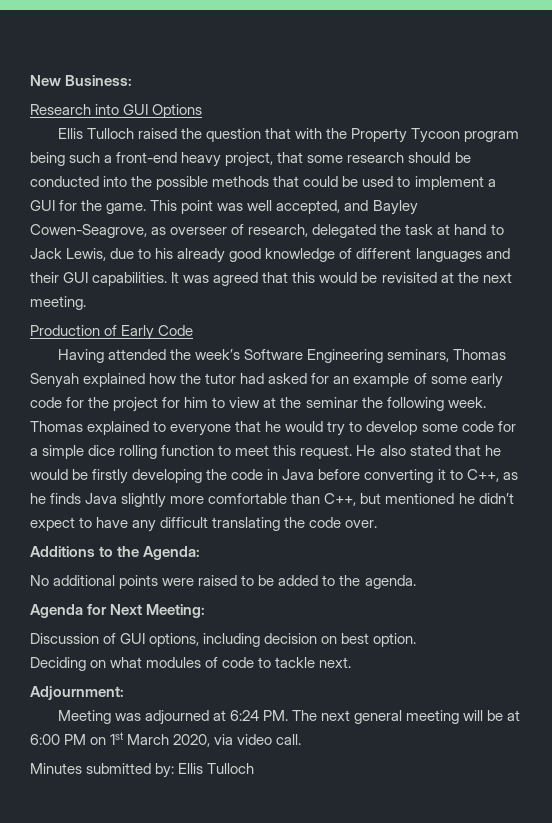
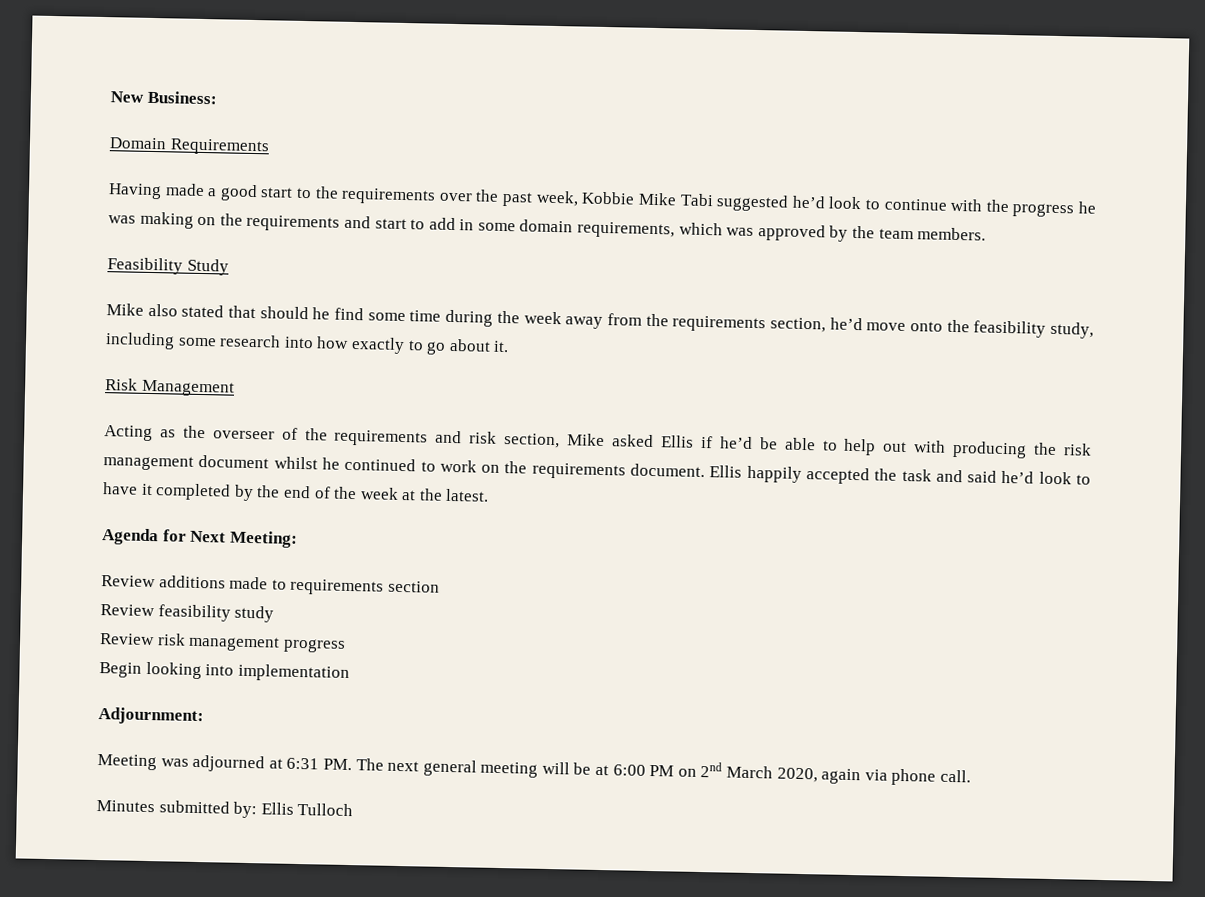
[30,104,203,118] [57,128,520,143] [30,152,471,167] [30,176,496,190] [30,200,418,215] [30,224,504,238] [30,248,510,263] [30,272,512,286] [30,296,86,310] [30,325,194,340] [57,349,507,363] [30,373,503,388] [30,397,486,412] [30,421,516,436] [30,445,501,459] [30,469,518,484] [30,493,514,508] [30,517,378,532] [30,546,201,560] [30,575,416,589] [30,604,206,618] [30,633,417,647] [30,657,352,671] Research into GUI Options // Ellis Tulloch raised the question that with the Property Tycoon program being such a front-end heavy project, that some research should be conducted into the possible methods that could be used to implement a GUI for the game. This point was well accepted, and Bayley Cowen-Seagrove, as overseer of research, delegated the task at hand to Jack Lewis, due to his already good knowledge of different languages and their GUI capabilities. It was agreed that this would be revisited at the next meeting. // Production of Early Code // Having attended the week’s Software Engineering seminars, Thomas Senyah explained how the tutor had asked for an example of some early code for the project for him to view at the seminar the following week. Thomas explained to everyone that he would try to develop some code for a simple dice rolling function to meet this request. He also stated that he would be firstly developing the code in Java before converting it to C++, as he finds Java slightly more comfortable than C++, but mentioned he didn’t expect to have any difficult translating the code over. // Additions to the Agenda: // No additional points were raised to be added to the agenda. // Agenda for Next Meeting: // Discussion of GUI options, including decision on best option. // Deciding on what modules of code to tackle next. -> [109,137,270,156] [108,183,1097,218] [108,211,987,242] [107,257,229,276] [106,303,1094,339] [105,332,510,355] [105,378,235,397] [104,425,1092,459] [103,454,1091,485] [102,482,490,502] [101,528,298,548] [101,575,440,596] [100,604,275,623] [100,633,346,653] [99,661,350,683] Domain Requirements // Having made a good start to the requirements over the past week, Kobbie Mike Tabi suggested he’d look to continue with the progress he was making on the requirements and start to add in some domain requirements, which was approved by the team members. // Feasibility Study // Mike also stated that should he find some time during the week away from the requirements section, he’d move onto the feasibility study, including some research into how exactly to go about it. // Risk Management // Acting as the overseer of the requirements and risk section, Mike asked Ellis if he’d be able to help out with producing the risk management document whilst he continued to work on the requirements document. Ellis happily accepted the task and said he’d look to have it completed by the end of the week at the latest. // Agenda for Next Meeting: // Review additions made to requirements section // Review feasibility study // Review risk management progress // Begin looking into implementation
[230,710,260,721] 6:24 -> [286,757,320,770] 6:31
[110,732,124,745] 1st -> [700,762,723,778] 2nd
[214,734,273,745] via video -> [821,768,937,786] again via phone

